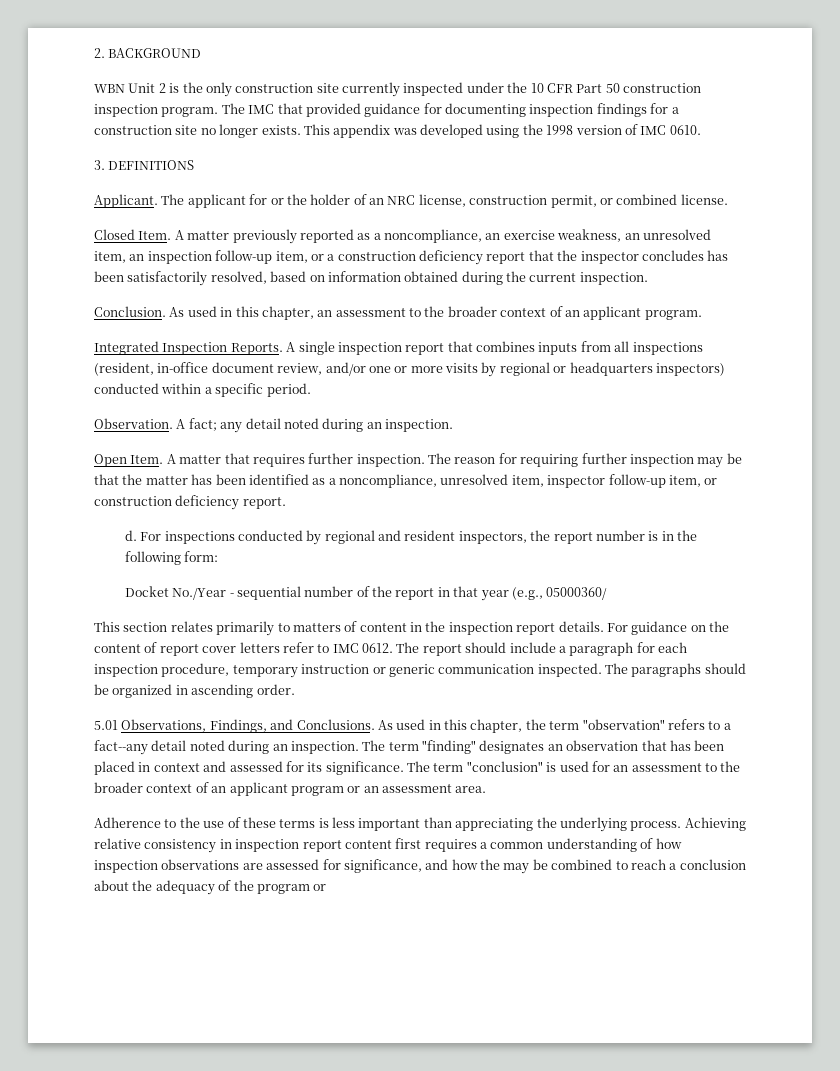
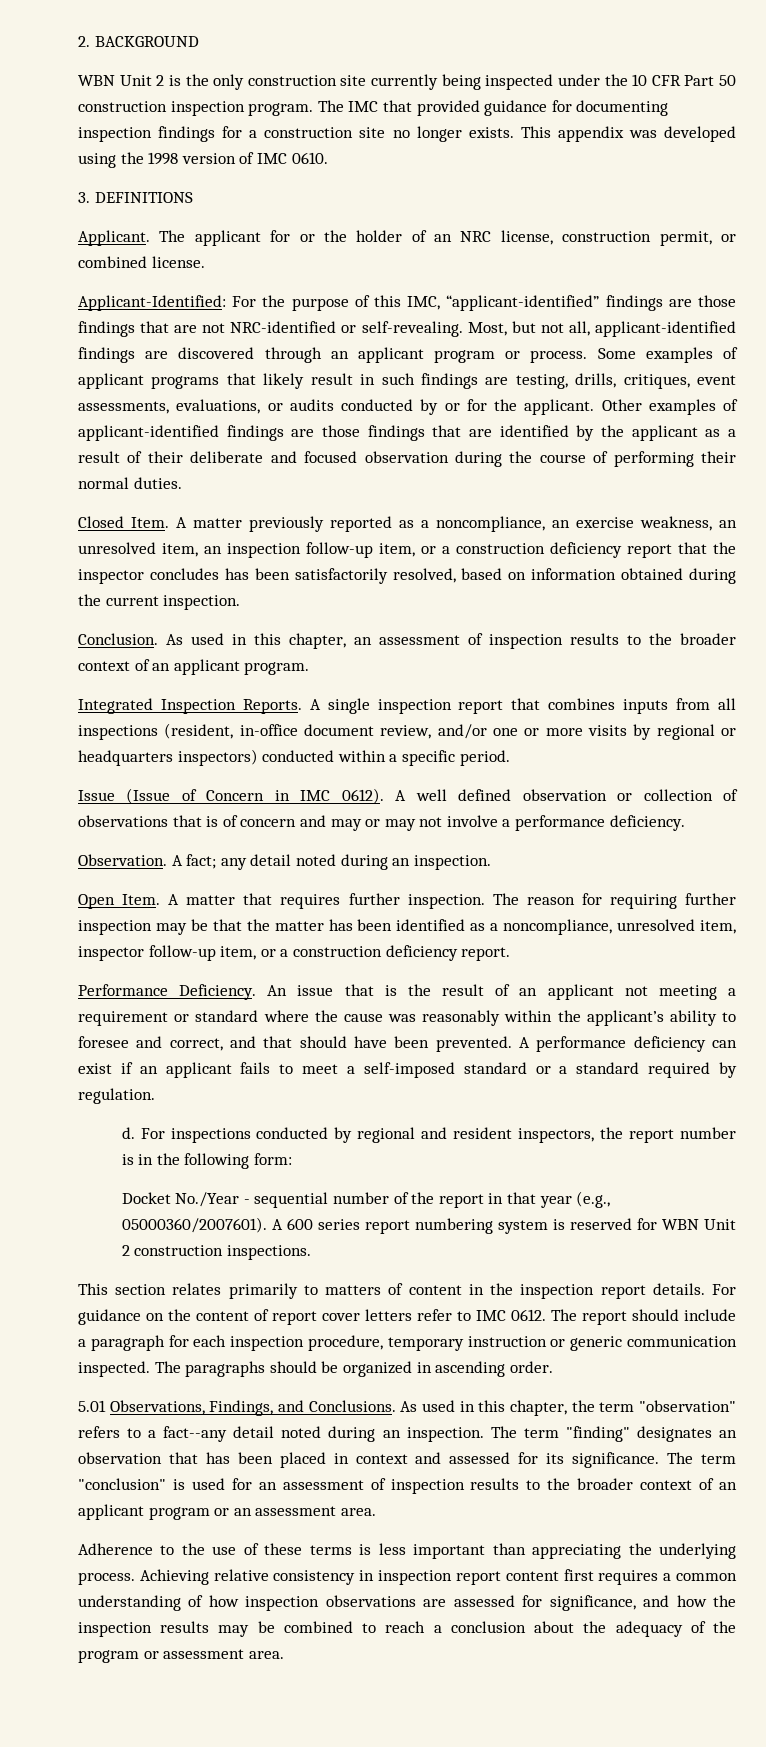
(400, 89) none -> [441,74,481,90] being
(728, 199) none -> [78,295,736,311] [78,321,736,337] [78,347,738,363] [78,373,736,389] [78,399,738,415] [78,425,736,441] [78,451,736,467] [78,477,182,489] // Applicant-Identified: For the purpose of this IMC, “applicant-identified” findings are those findings that are not NRC-identified or self-revealing. Most, but not all, applicant-identified findings are discovered through an applicant program or process. Some examples of applicant programs that likely result in such findings are testing, drills, critiques, event assessments, evaluations, or audits conducted by or for the applicant. Other examples of applicant-identified findings are those findings that are identified by the applicant as a result of their deliberate and focused observation during the course of performing their normal duties.
(406, 312) none -> [468,633,619,649] of inspection results
(311, 390) none -> [78,788,738,804] [78,815,685,831] // Issue (Issue of Concern in IMC 0612). A well defined observation or collection of observations that is of concern and may or may not involve a performance deficiency.
(718, 481) none -> [280,949,289,957] a
(286, 503) none -> [78,984,736,1000] [78,1010,736,1026] [78,1036,737,1052] [78,1062,737,1078] [78,1088,155,1104] // Performance Deficiency. An issue that is the result of an applicant not meeting a requirement or standard where the cause was reasonably within the applicant’s ability to foresee and correct, and that should have been prevented. A performance deficiency can exist if an applicant fails to meet a self-imposed standard or a standard required by regulation.
[546,587,608,600] 05000360/ -> [121,1217,736,1234] [121,1245,311,1260] 05000360/2007601). A 600 series report numbering system is reserved for WBN Unit 2 construction inspections.
(702, 767) none -> [370,1478,520,1494] of inspection results
(500, 864) none -> [78,1621,210,1637] inspection results
(327, 887) none -> [163,1649,284,1659] assessment area.

